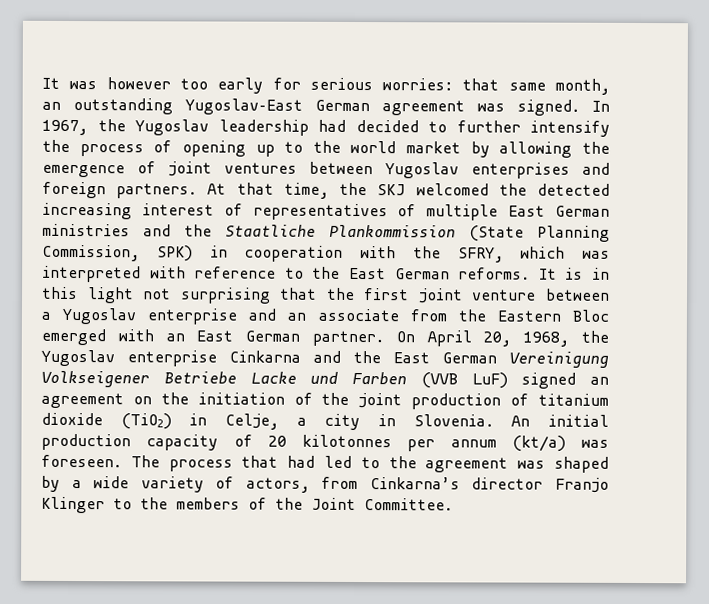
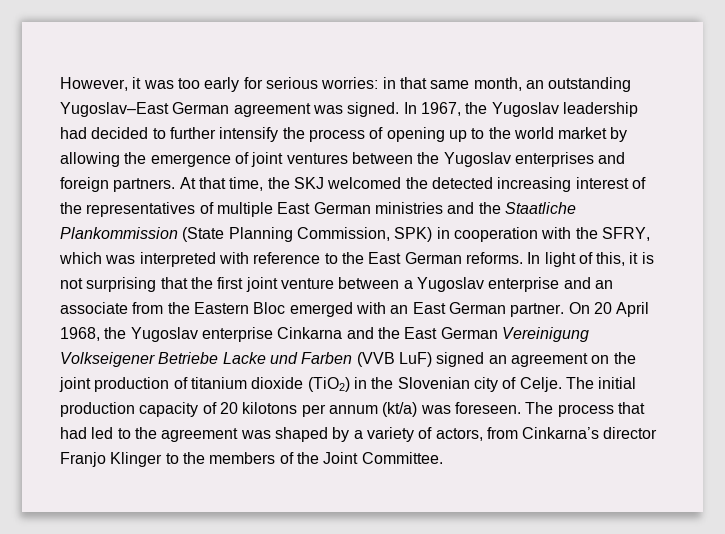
[42,77,171,90] It was however -> [60,77,174,91] However, it was
(454, 84) none -> [382,77,396,89] in
(373, 168) none -> [417,152,440,164] the
(243, 209) none -> [60,202,82,214] the
[538,267,611,280] [42,286,134,304] It is in this light -> [527,252,654,267] In light of this, it is
[426,330,512,347] April 20, -> [593,302,650,317] 20 April
[197,392,350,405] initiation of the -> (636, 358) none
[224,413,531,431] Celje, a city in Slovenia. An -> [371,377,594,392] the Slovenian city of Celje. The
[302,434,392,448] kilotonnes -> [242,402,298,414] kilotons
[93,476,130,489] wide -> (363, 434) none

